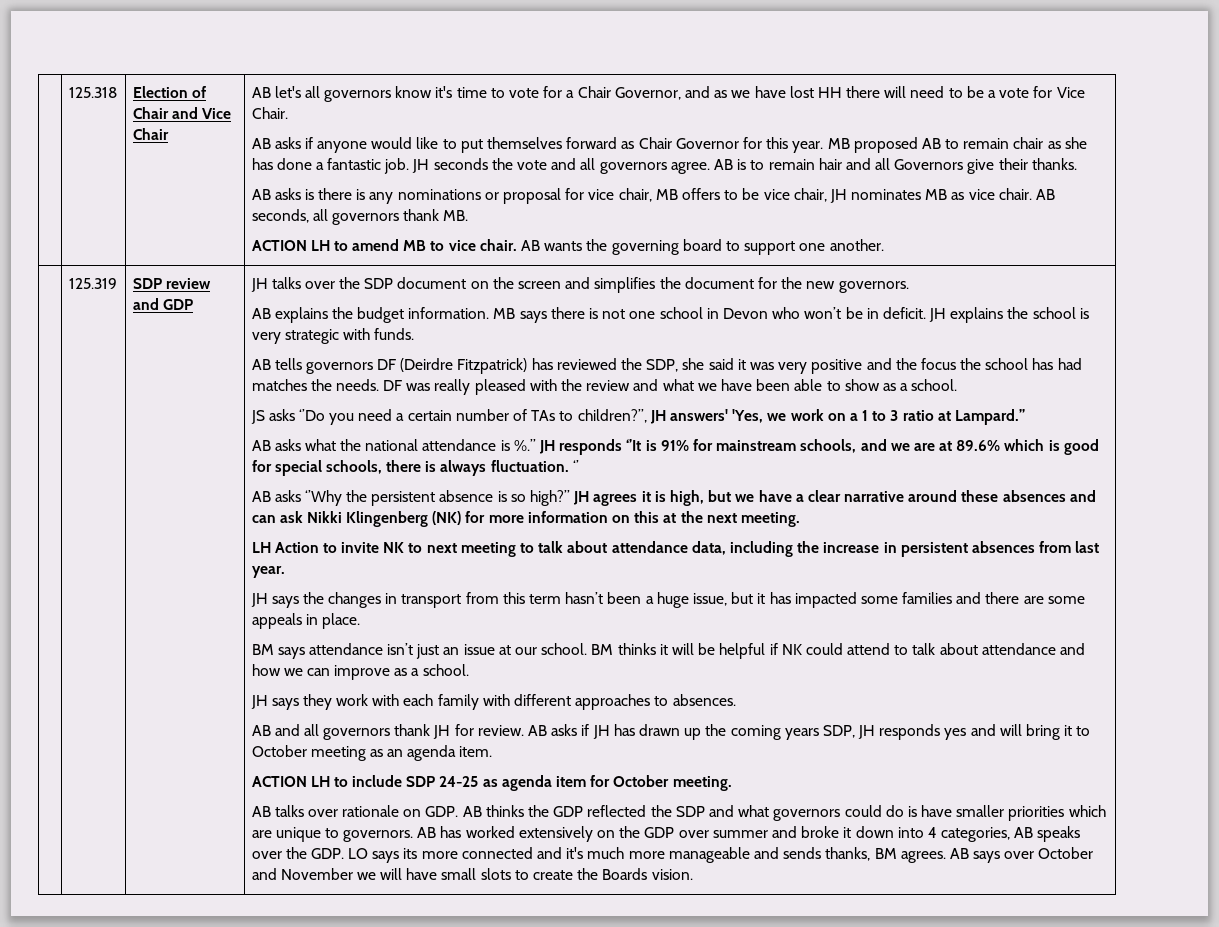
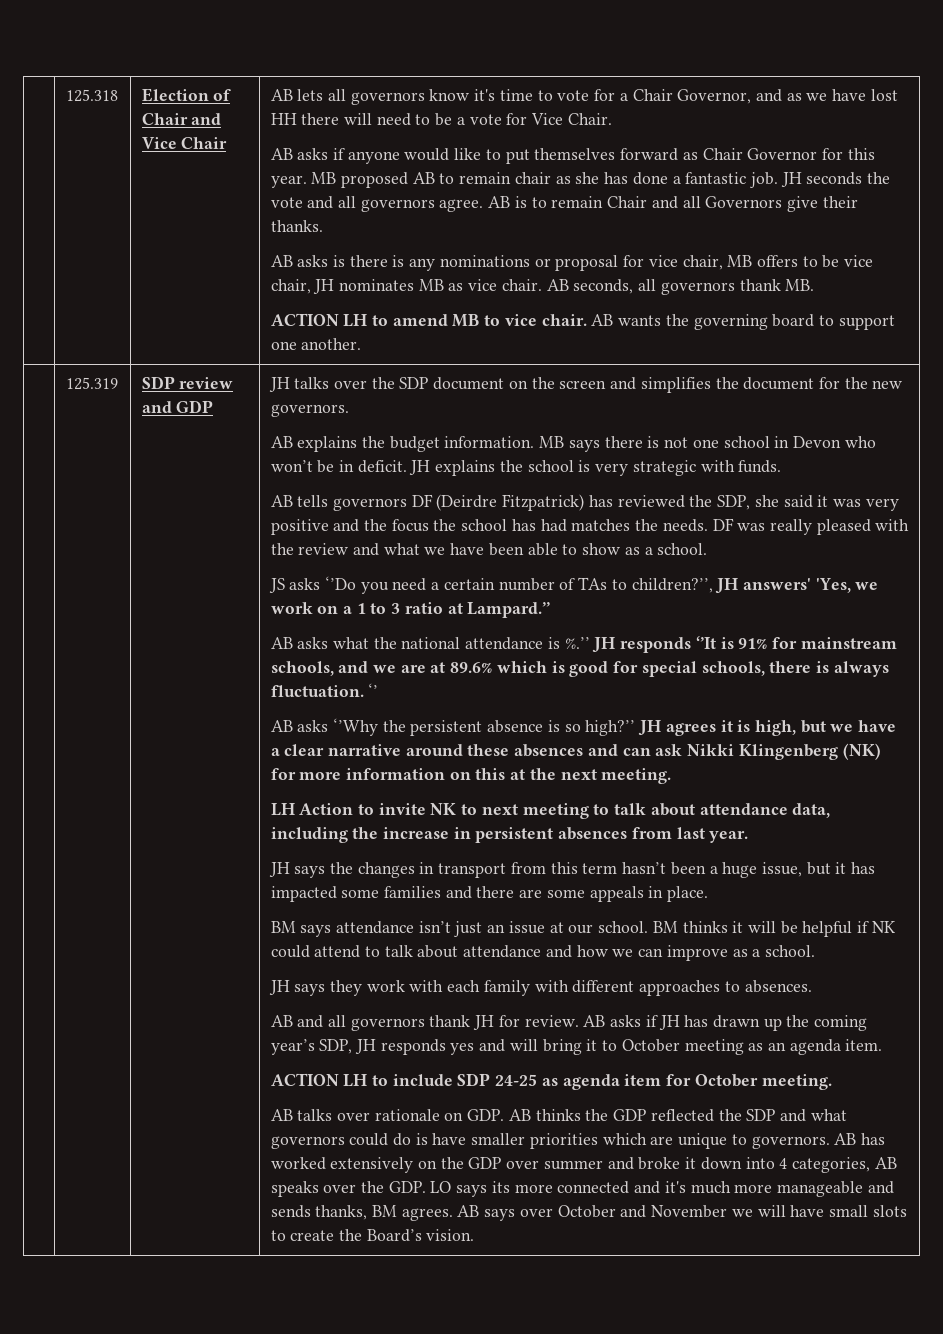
[274,86,301,98] let's -> [297,89,324,101] lets
[818,158,842,170] hair -> [607,196,648,208] Chair
[784,728,819,740] years -> [270,1039,315,1055] year’s
[602,868,648,880] Boards -> [366,1229,422,1242] Board’s

